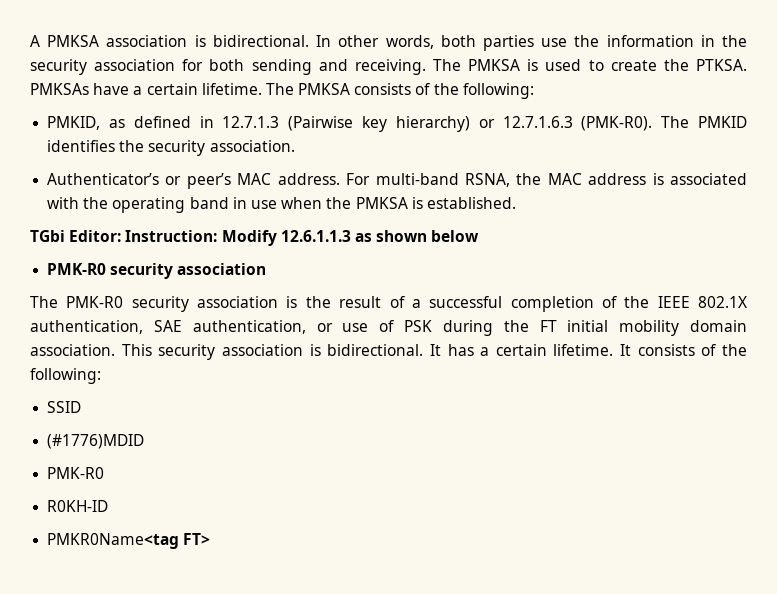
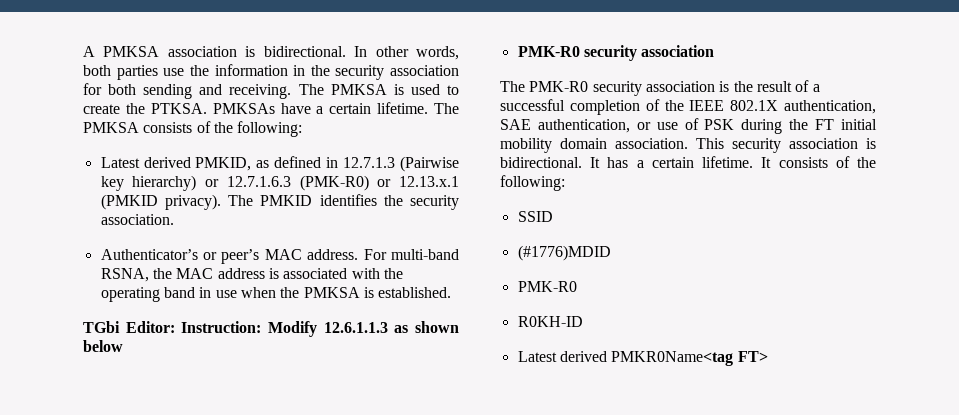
(534, 91) none -> [100,157,191,168] Latest derived
[581,116,653,131] (PMK-R0). -> [299,175,460,191] [100,194,221,210] (PMK-R0) or 12.13.x.1 (PMKID privacy).
(109, 506) none -> [517,351,607,362] Latest derived

